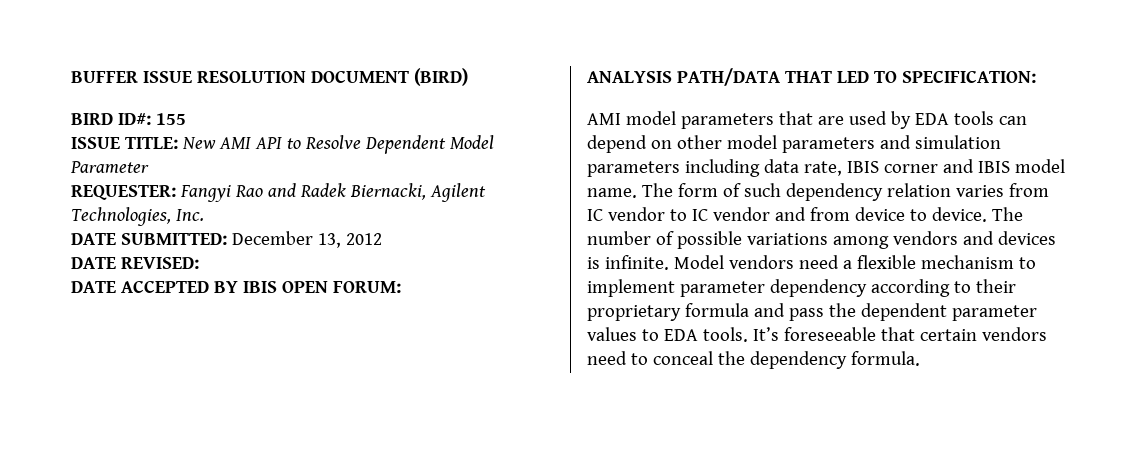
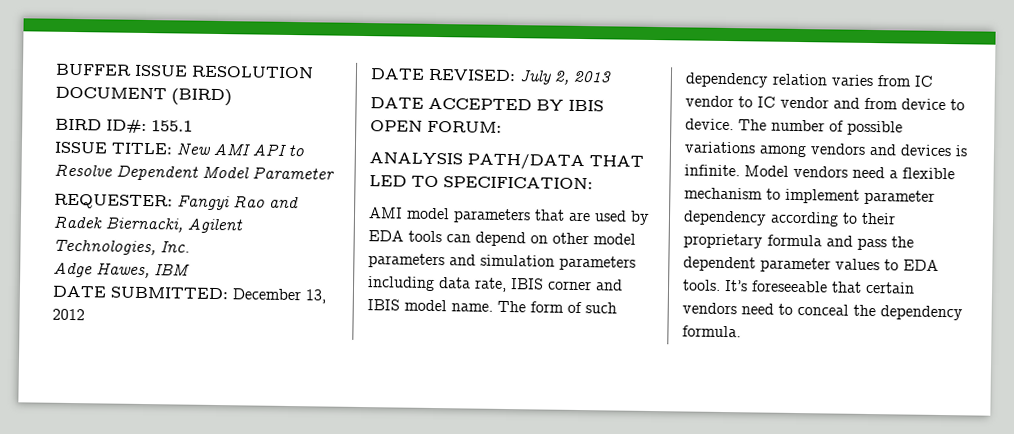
[155,113,186,125] 155 -> [151,120,193,132] 155.1
(204, 215) none -> [53,262,190,279] // Adge Hawes, IBM
(199, 263) none -> [519,69,612,85] July 2, 2013

